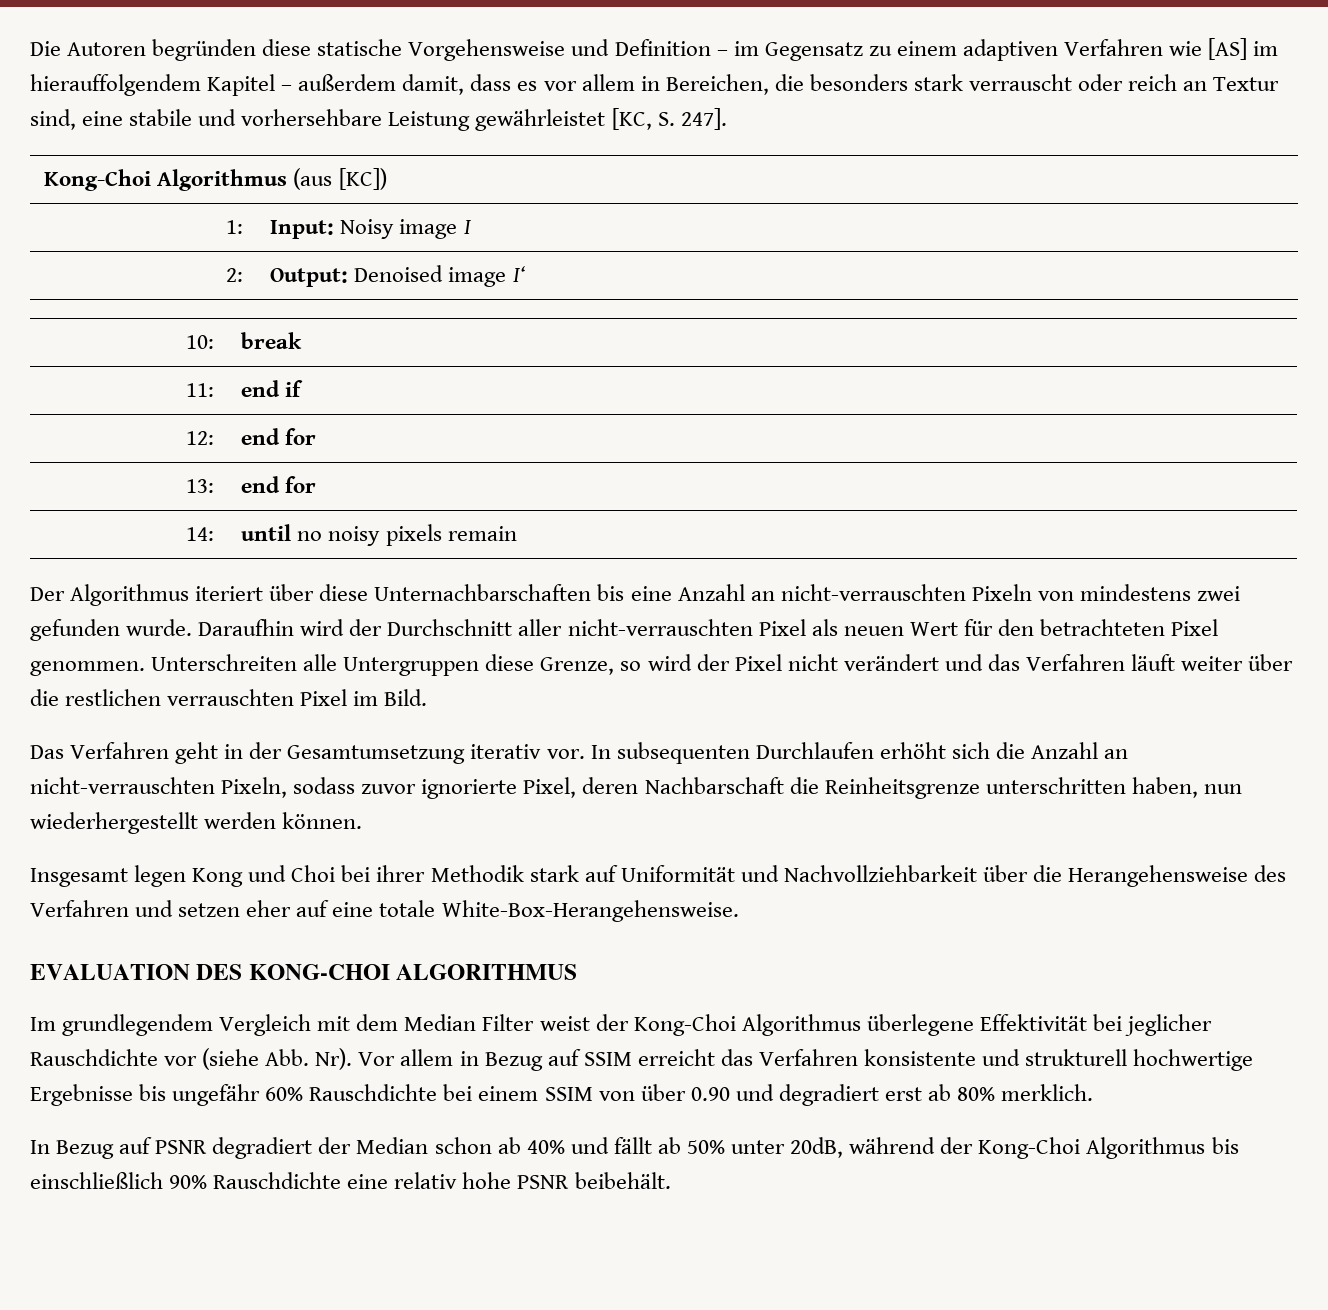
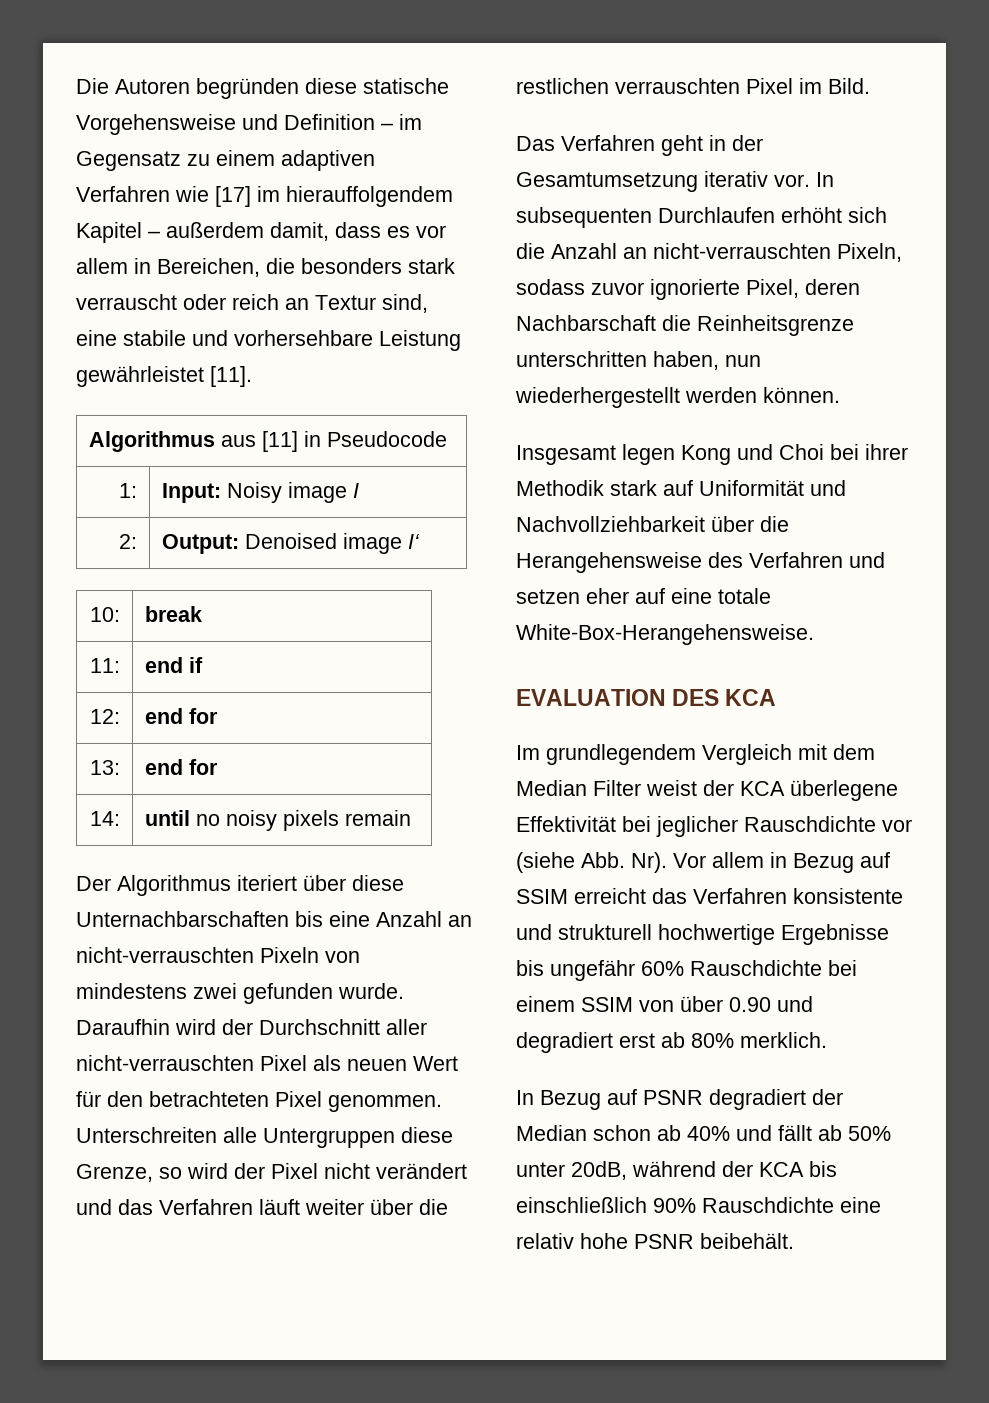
[1208,38,1248,60] [AS] -> [215,186,251,207] [17]
[611,108,727,130] [44,168,387,191] [KC, S. 247]. // Kong-Choi Algorithmus (aus [KC]) -> [210,366,252,387] [88,431,447,452] [11]. // Algorithmus aus [11] in Pseudocode
[248,964,578,980] KONG-CHOI ALGORITHMUS -> [725,689,777,706] KCA
[633,1014,861,1036] Kong-Choi Algorithmus -> [740,781,785,796] KCA
[978,1137,1206,1159] Kong-Choi Algorithmus -> [759,1162,804,1177] KCA

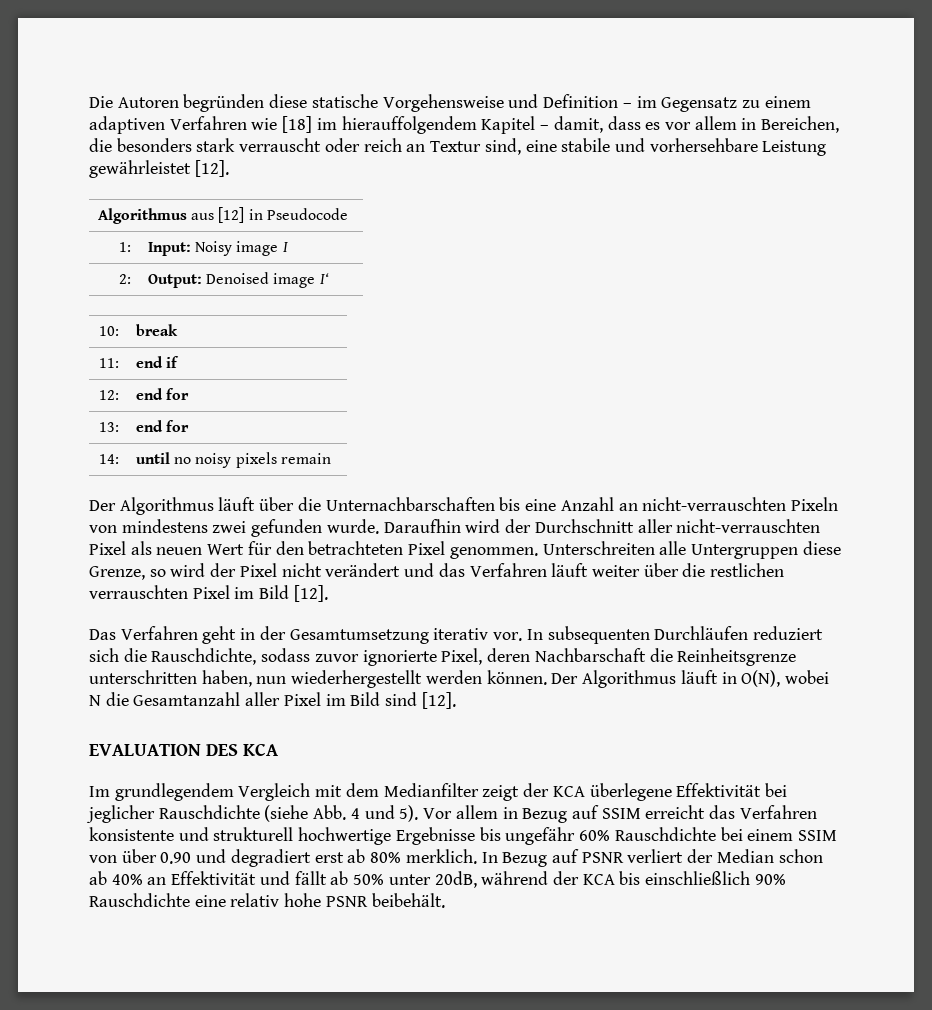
[215,186,251,207] [17] -> [282,116,313,133] [18]
[166,222,264,238] außerdem -> (550, 127) none
[210,366,252,387] [11]. -> [194,160,229,177] [12].
[261,431,298,452] [11] -> [218,207,245,223] [12]
[237,875,404,891] iteriert über diese -> [218,497,321,511] läuft über die
[828,78,870,94] Bild. -> [259,585,328,602] Bild [12].
[658,207,887,223] [516,243,902,262] Durchlaufen erhöht sich die Anzahl an nicht-verrauschten Pixeln, -> [654,626,823,640] [89,648,257,665] Durchläufen reduziert sich die Rauschdichte,
[516,444,908,465] [516,480,846,496] [516,516,789,532] [516,552,885,573] [516,588,771,604] [516,624,814,645] // Insgesamt legen Kong und Choi bei ihrer Methodik stark auf Uniformität und Nachvollziehbarkeit über die Herangehensweise des Verfahren und setzen eher auf eine totale White-Box-Herangehensweise. -> [551,670,829,688] [89,692,456,709] Der Algorithmus läuft in O(N), wobei N die Gesamtanzahl aller Pixel im Bild sind [12].
[516,780,697,796] Median Filter weist -> [383,783,520,801] Medianfilter zeigt
[882,819,912,832] vor -> (260, 812) none
[631,852,667,873] Nr). -> [350,805,419,822] 4 und 5).
(827, 1040) // -> (477, 856) none
[709,1089,806,1110] degradiert -> [627,849,684,863] verliert
(730, 1133) none -> [147,871,257,885] an Effektivität

